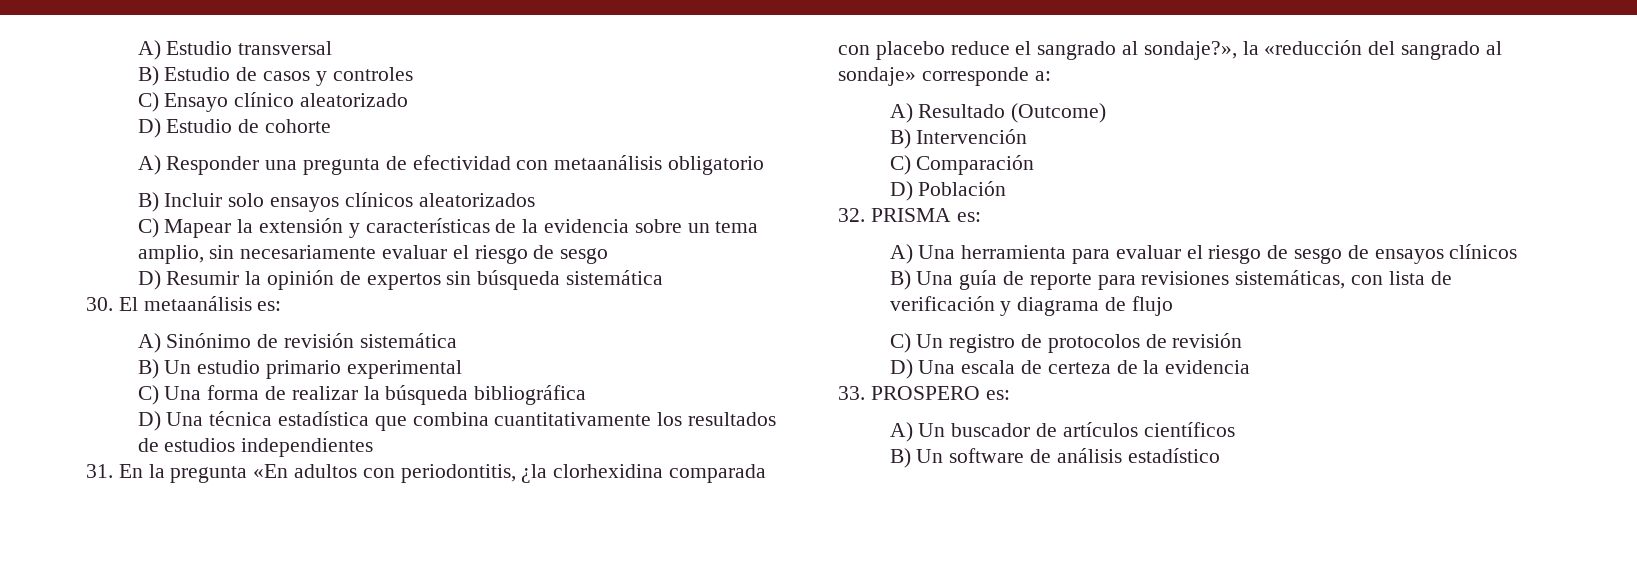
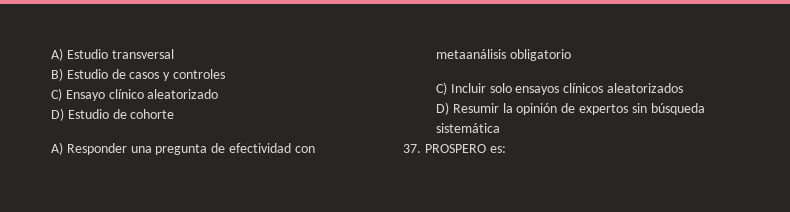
[137,192,159,212] B) -> [436,82,448,95] C)
[137,218,759,238] [137,245,609,264] // C) Mapear la extensión y características de la evidencia sobre un tema amplio, sin necesariamente evaluar el riesgo de sesgo -> (684, 88) none
[86,296,282,311] [137,333,457,353] [137,359,462,379] [137,385,587,405] [137,411,777,431] [137,438,374,457] [86,464,767,483] [838,40,1502,60] [838,67,1051,86] [889,103,1107,123] [889,129,1028,149] [889,155,1035,175] [889,181,1007,201] [838,208,981,222] [889,244,1518,264] [889,270,1452,290] [889,296,1173,316] [889,333,1243,353] [889,359,1251,379] [838,386,1010,400] [889,422,1235,442] [889,448,1220,468] 30. El metaanálisis es: // A) Sinónimo de revisión sistemática // B) Un estudio primario experimental // C) Una forma de realizar la búsqueda bibliográfica // D) Una técnica estadística que combina cuantitativamente los resultados de estudios independientes // 31. En la pregunta «En adultos con periodontitis, ¿la clorhexidina comparada con placebo reduce el sangrado al sondaje?», la «reducción del sangrado al sondaje» corresponde a: // A) Resultado (Outcome) // B) Intervención // C) Comparación // D) Población // 32. PRISMA es: // A) Una herramienta para evaluar el riesgo de sesgo de ensayos clínicos // B) Una guía de reporte para revisiones sistemáticas, con lista de verificación y diagrama de flujo // C) Un registro de protocolos de revisión // D) Una escala de certeza de la evidencia // 33. PROSPERO es: // A) Un buscador de artículos científicos // B) Un software de análisis estadístico -> [403,144,506,153] 37. PROSPERO es:

